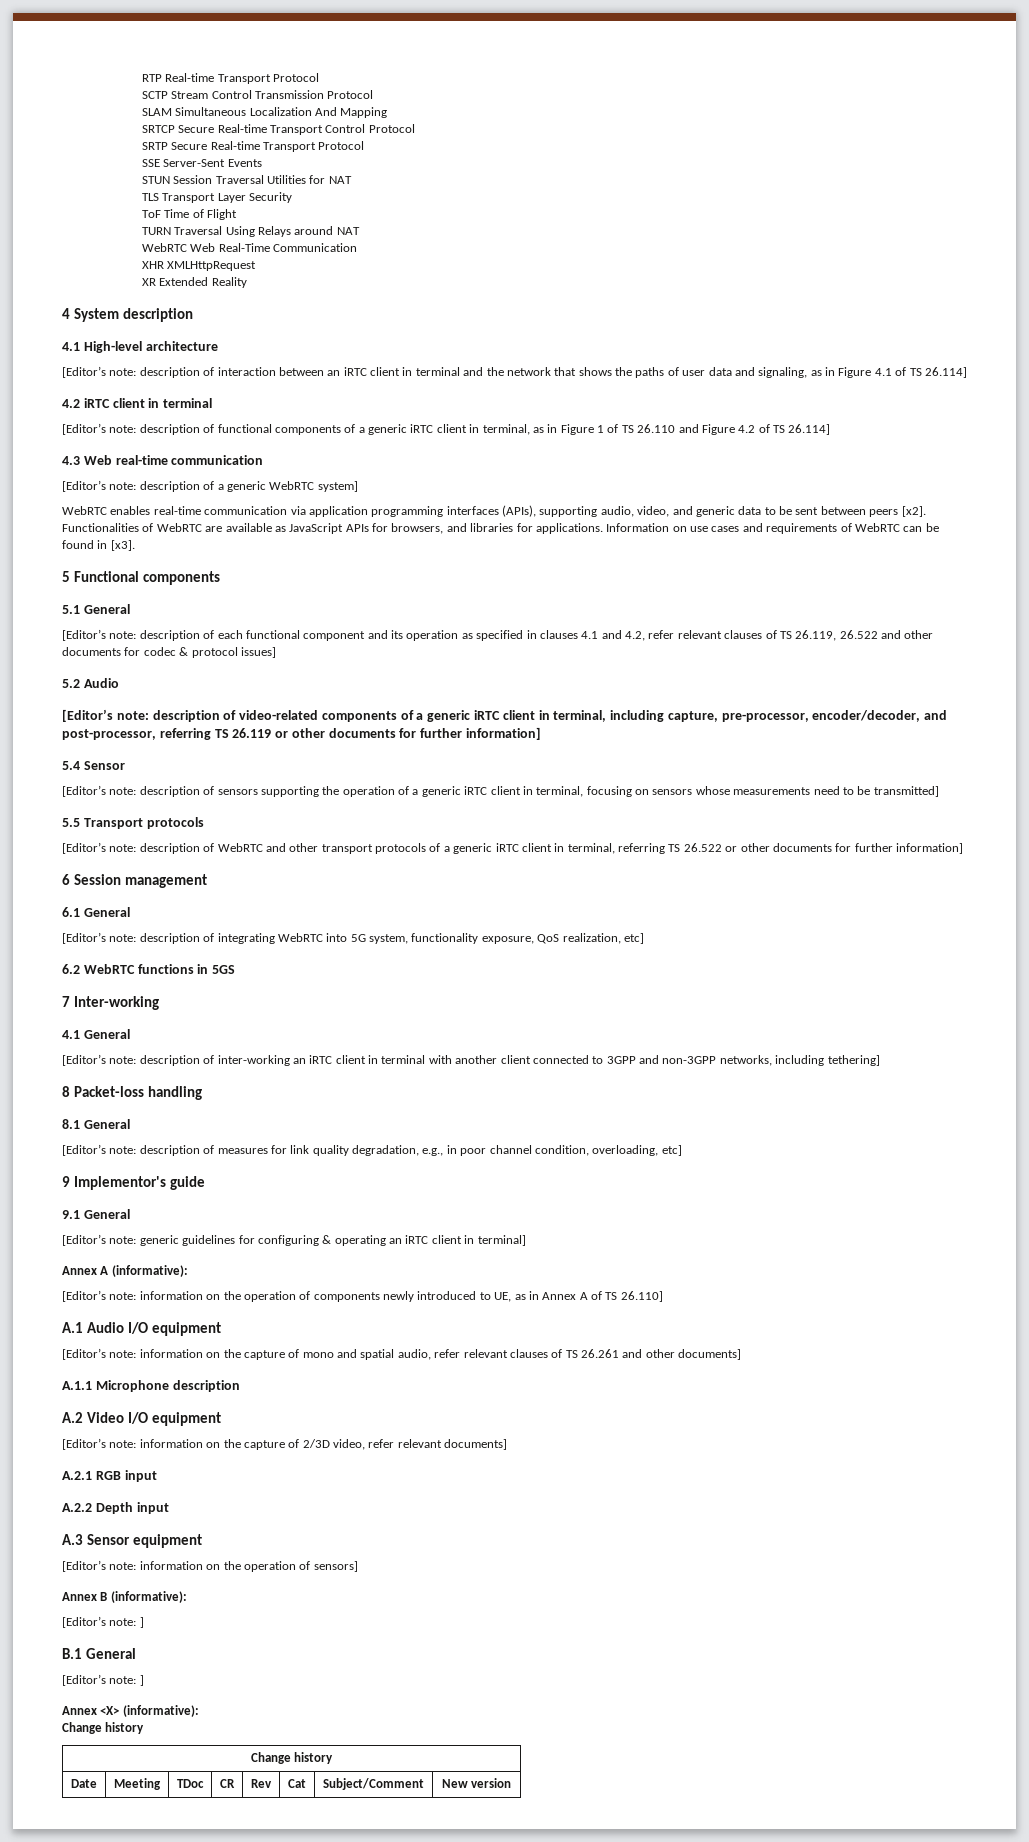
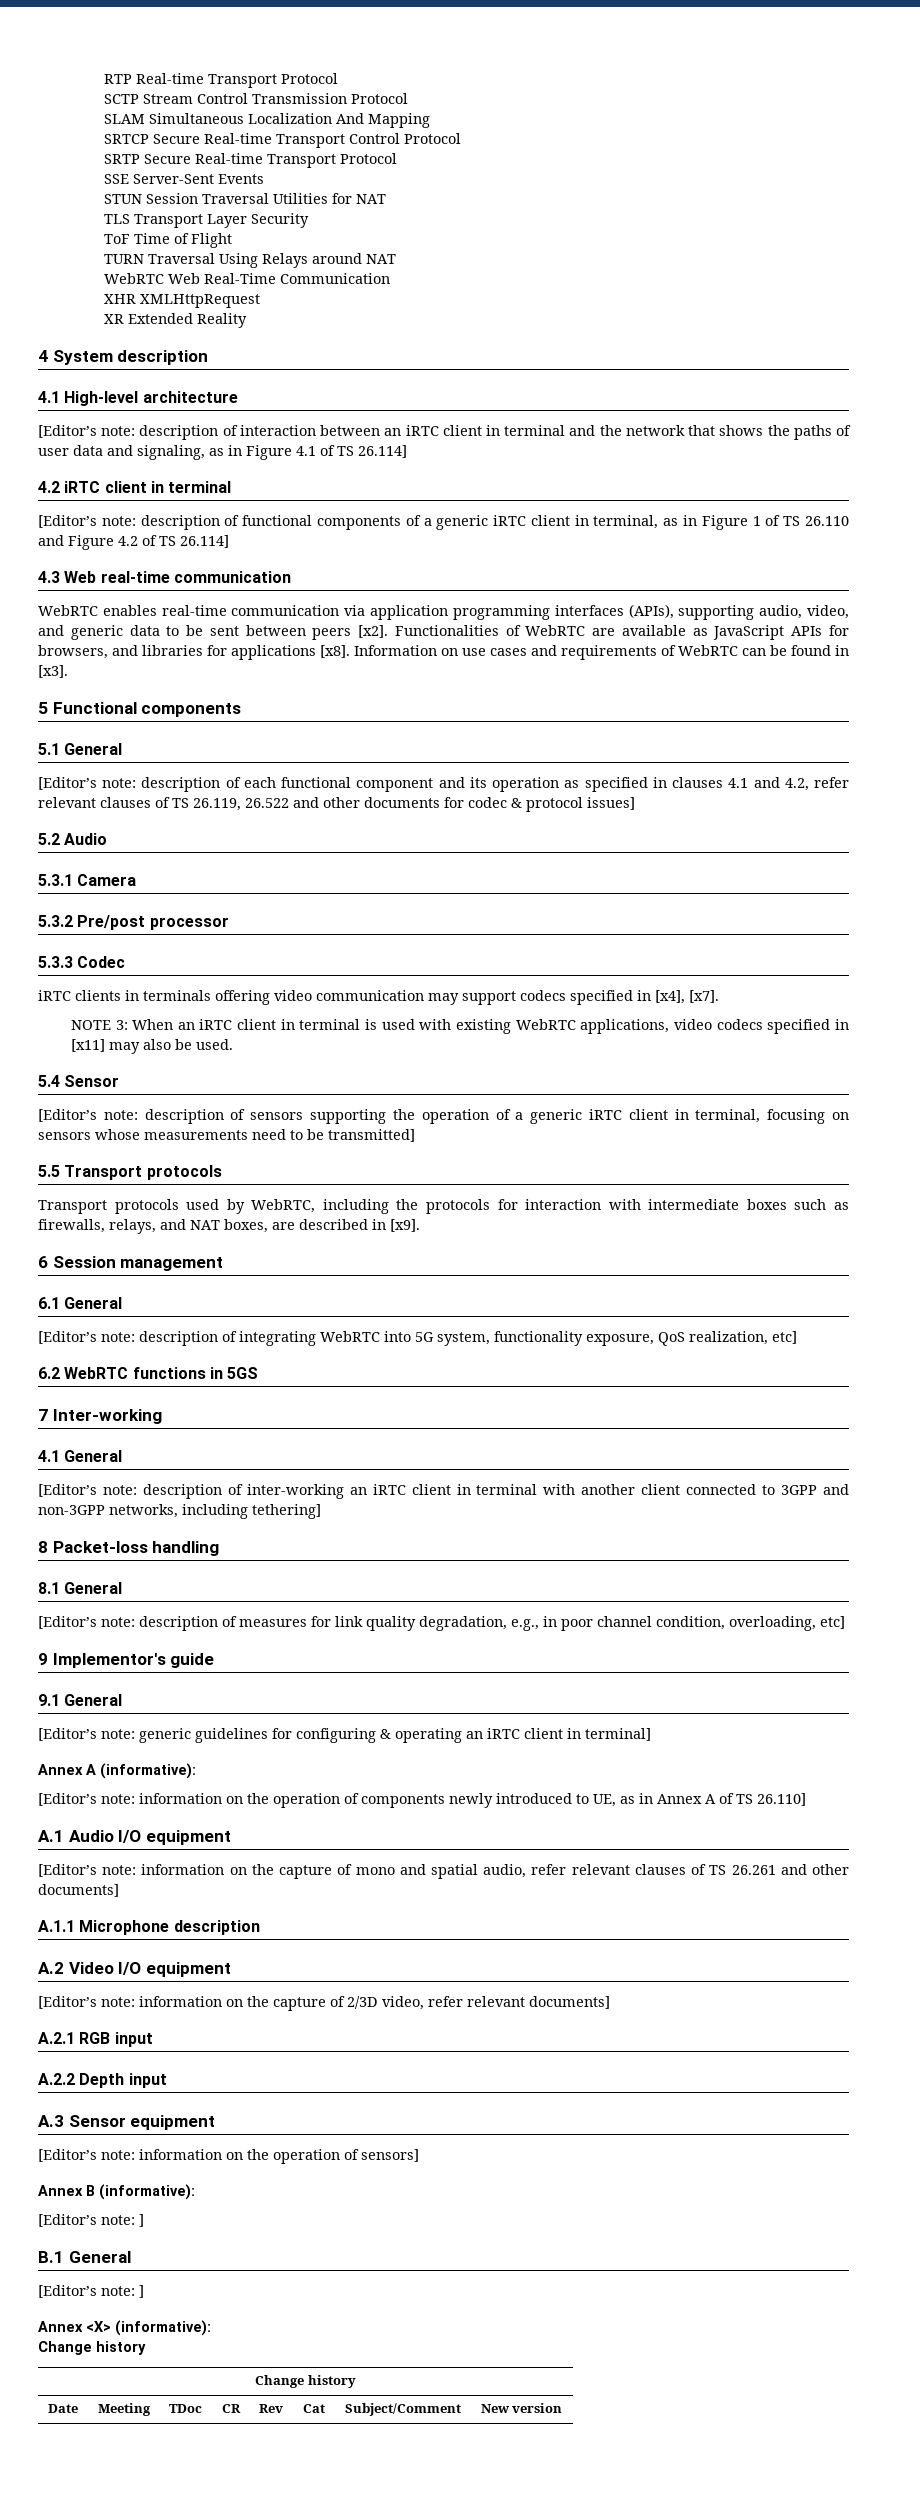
[62,480,358,492] // [Editor’s note: description of a generic WebRTC system] -> (291, 577) none
[535,523,603,534] applications. -> [231,645,350,660] applications [x8].
[62,709,948,722] [62,727,542,740] [Editor’s note: description of video-related components of a generic iRTC client in terminal, including capture, pre-processor, encoder/decoder, and post-processor, referring TS 26.119 or other documents for further information] -> [38,874,137,886] [38,915,229,930] [38,956,126,968] [38,990,719,1005] [70,1019,850,1034] [70,1039,233,1054] 5.3.1 Camera // 5.3.2 Pre/post processor // 5.3.3 Codec // iRTC clients in terminals offering video communication may support codecs specified in [x4], [x7]. // NOTE 3: When an iRTC client in terminal is used with existing WebRTC applications, video codecs specified in [x11] may also be used.
[62,842,963,854] [Editor’s note: description of WebRTC and other transport protocols of a generic iRTC client in terminal, referring TS 26.522 or other documents for further information] -> [38,1199,849,1214] [38,1219,420,1234] Transport protocols used by WebRTC, including the protocols for interaction with intermediate boxes such as firewalls, relays, and NAT boxes, are described in [x9].

